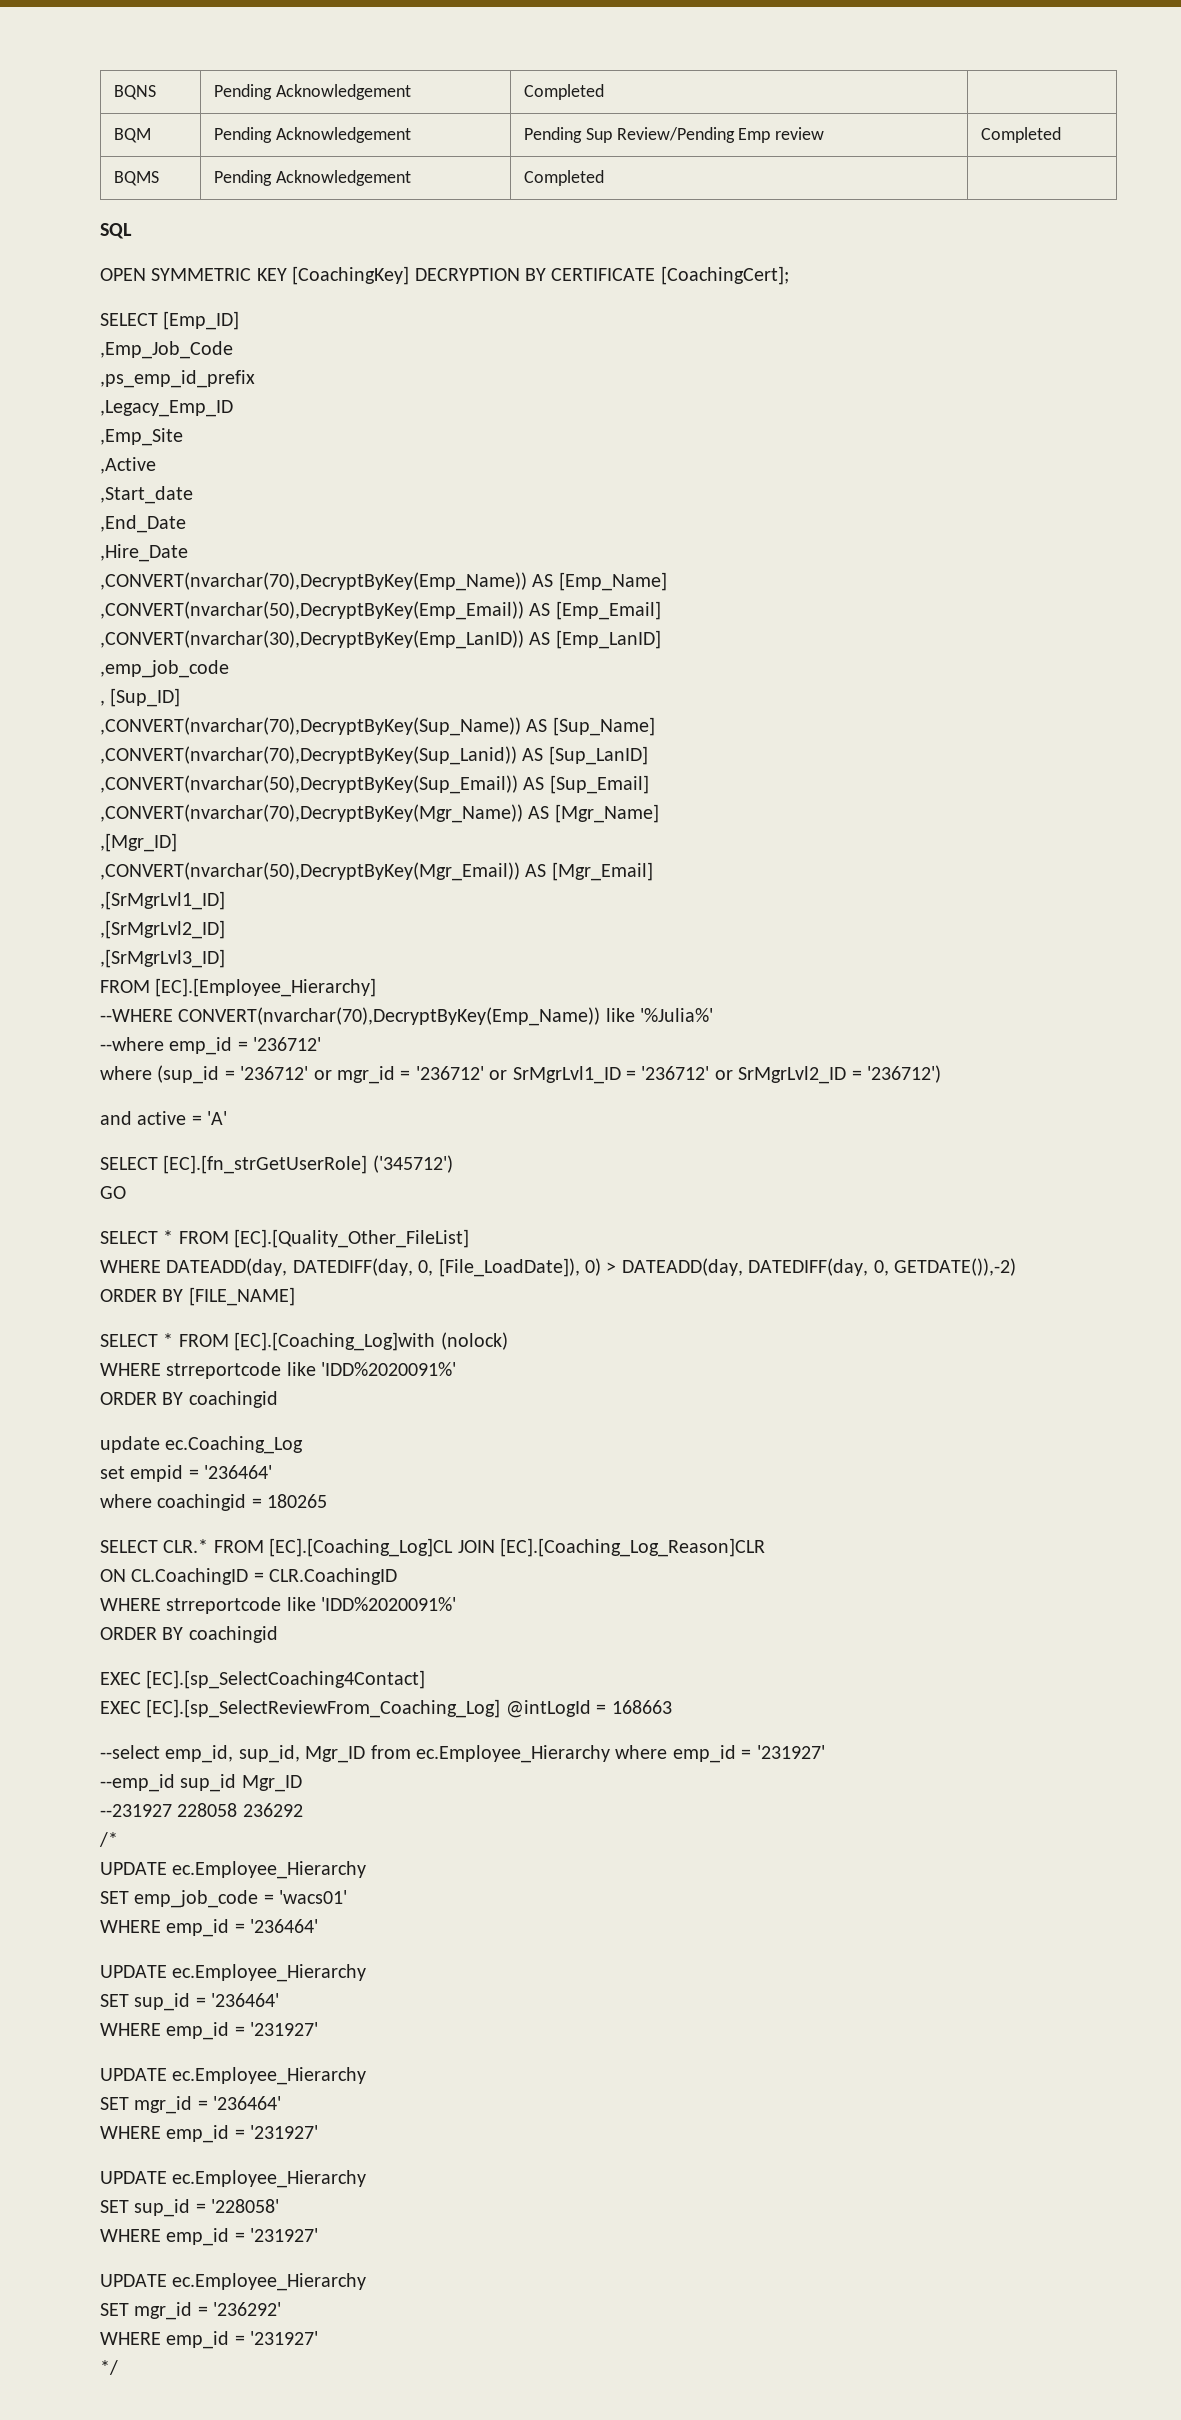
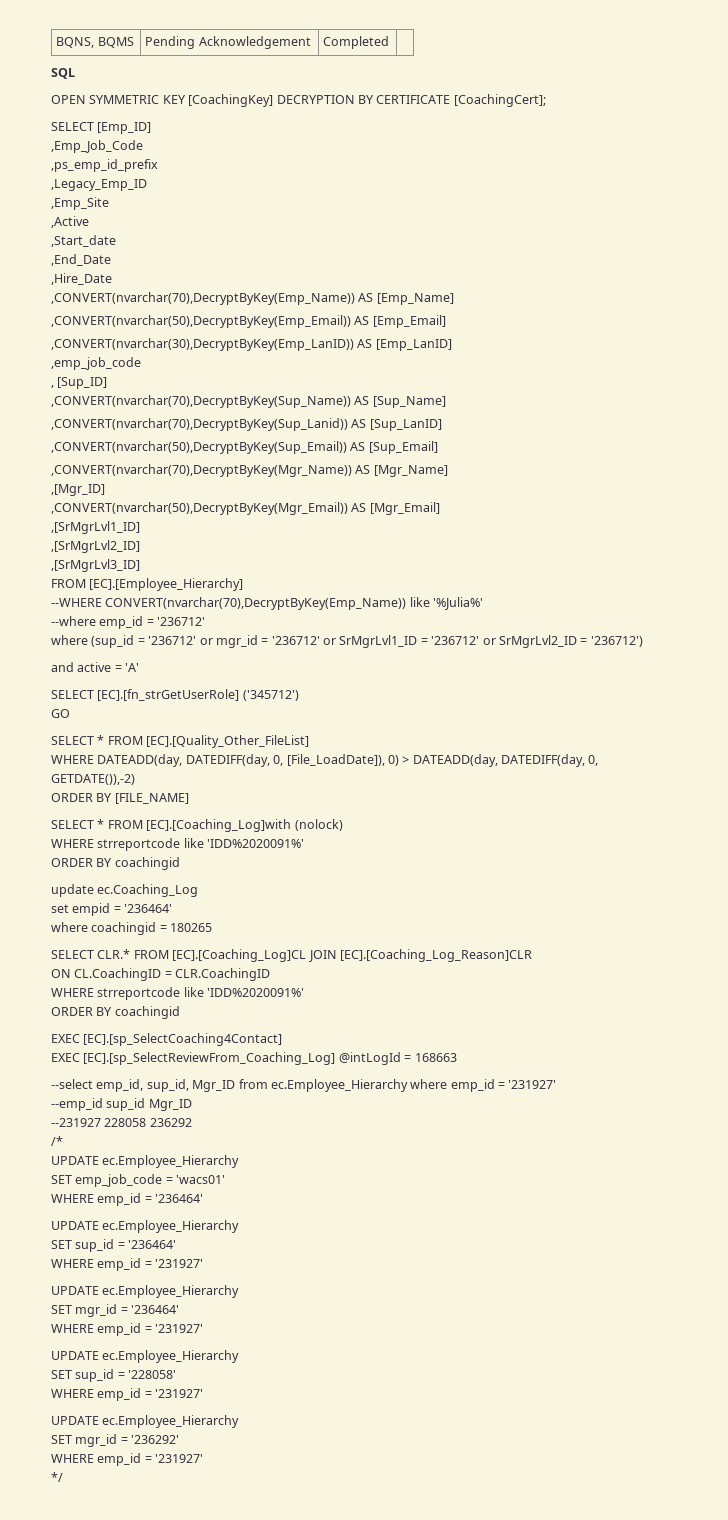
[113,85,156,100] [213,84,411,100] [523,84,604,100] [113,128,151,143] [213,127,411,143] [523,127,825,143] [980,127,1061,143] BQNS | Pending Acknowledgement | Completed | // BQM | Pending Acknowledgement | Pending Sup Review/Pending Emp review | Completed // -> [56,37,95,48] BQNS,

